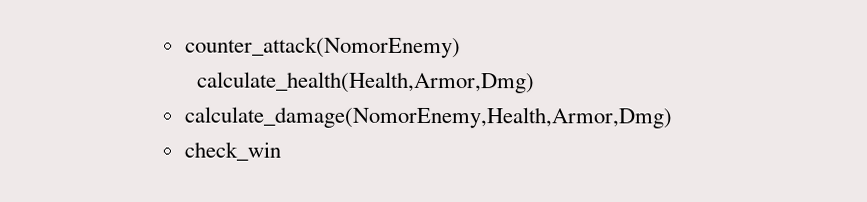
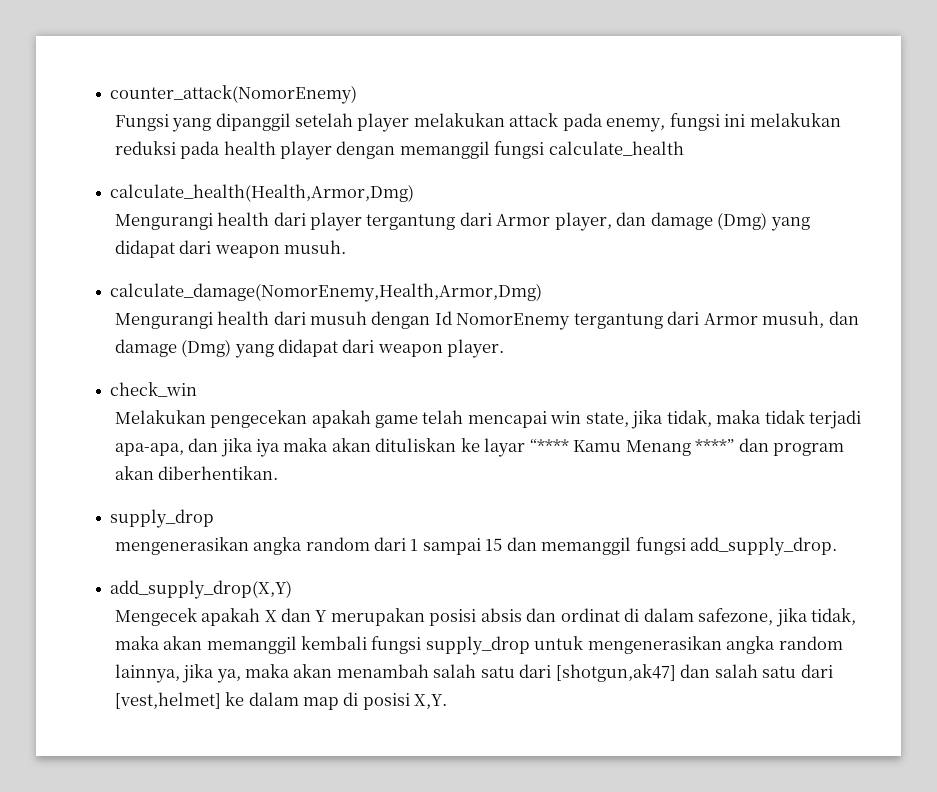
[196,71,535,94] [183,106,672,129] [183,141,281,161] calculate_health(Health,Armor,Dmg) // calculate_damage(NomorEnemy,Health,Armor,Dmg) // check_win -> [114,113,841,132] [114,141,684,160] [110,184,415,202] [114,212,810,231] [114,240,346,258] [110,283,543,302] [114,311,859,330] [114,339,505,358] [110,382,198,397] [114,410,862,429] [114,438,844,457] [114,466,279,480] [110,509,215,528] [114,537,838,556] [110,580,293,599] [114,608,856,627] [114,636,843,655] [114,664,833,683] [114,692,448,710] Fungsi yang dipanggil setelah player melakukan attack pada enemy, fungsi ini melakukan reduksi pada health player dengan memanggil fungsi calculate_health // calculate_health(Health,Armor,Dmg) // Mengurangi health dari player tergantung dari Armor player, dan damage (Dmg) yang didapat dari weapon musuh. // calculate_damage(NomorEnemy,Health,Armor,Dmg) // Mengurangi health dari musuh dengan Id NomorEnemy tergantung dari Armor musuh, dan damage (Dmg) yang didapat dari weapon player. // check_win // Melakukan pengecekan apakah game telah mencapai win state, jika tidak, maka tidak terjadi apa-apa, dan jika iya maka akan dituliskan ke layar “**** Kamu Menang ****” dan program akan diberhentikan. // supply_drop // mengenerasikan angka random dari 1 sampai 15 dan memanggil fungsi add_supply_drop. // add_supply_drop(X,Y) // Mengecek apakah X dan Y merupakan posisi absis dan ordinat di dalam safezone, jika tidak, maka akan memanggil kembali fungsi supply_drop untuk mengenerasikan angka random lainnya, jika ya, maka akan menambah salah satu dari [shotgun,ak47] dan salah satu dari [vest,helmet] ke dalam map di posisi X,Y.

